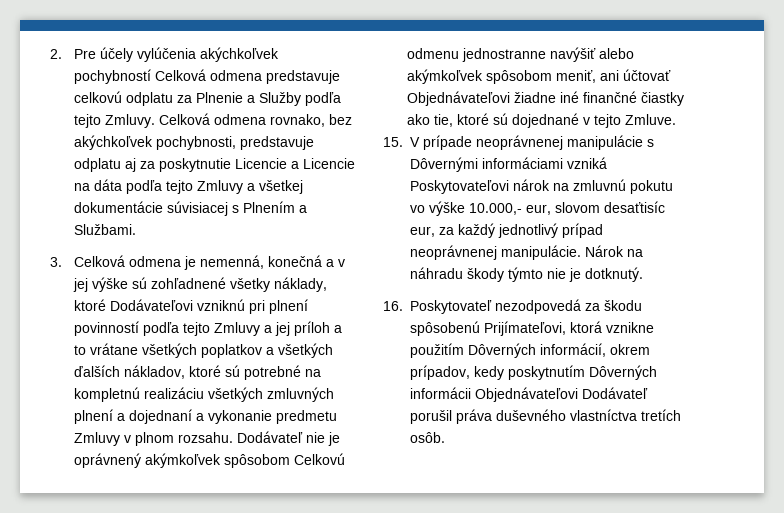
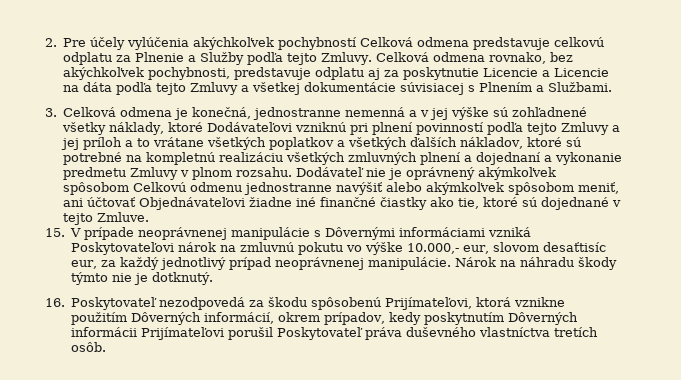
[200,255,323,269] nemenná, konečná -> [192,107,406,120] konečná, jednostranne nemenná
[475,387,648,402] [410,410,452,424] Objednávateľovi Dodávateľ porušil -> [141,327,364,340] Prijímateľovi porušil Poskytovateľ

